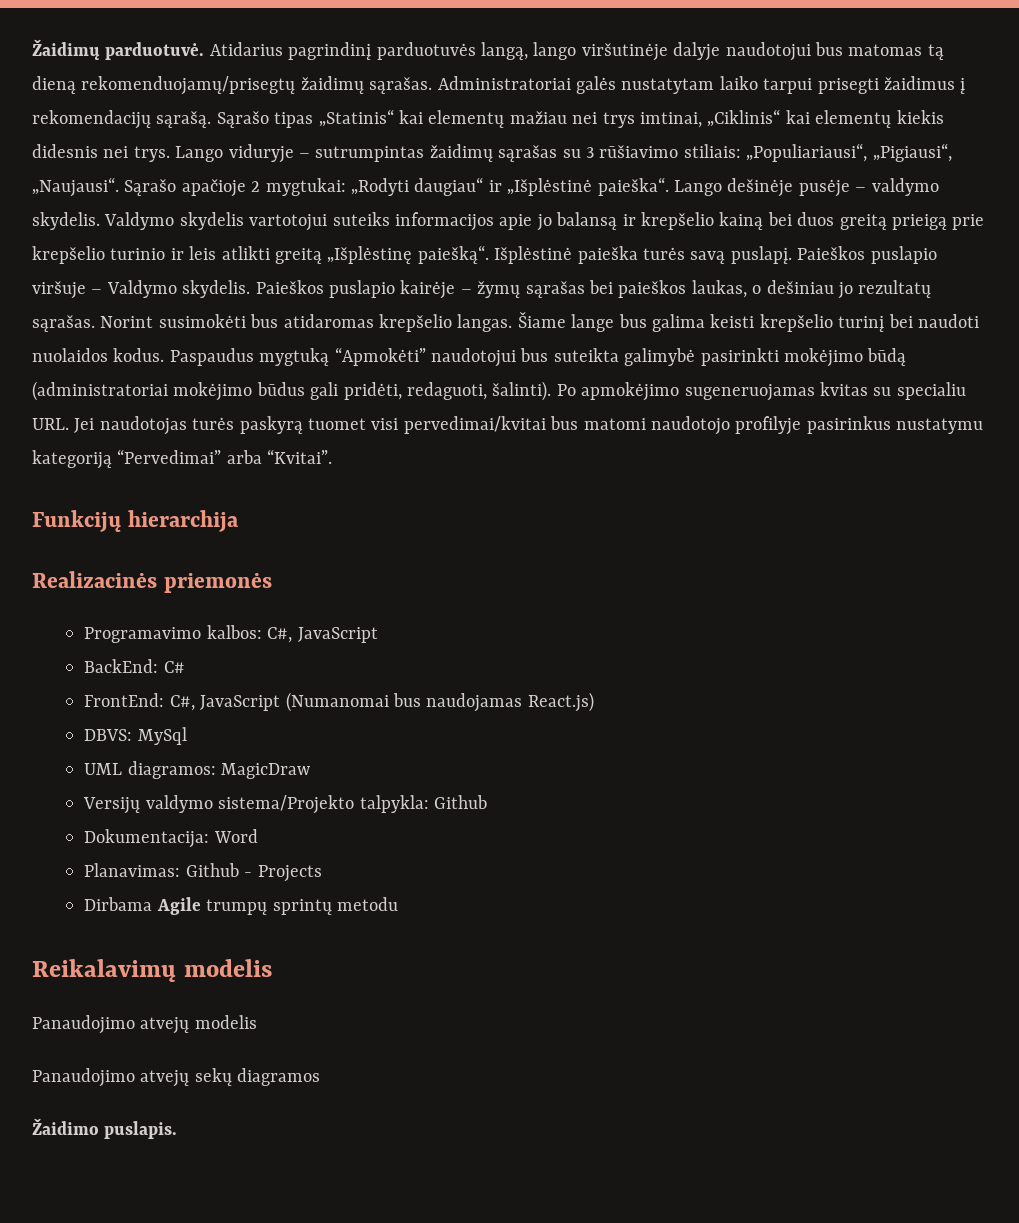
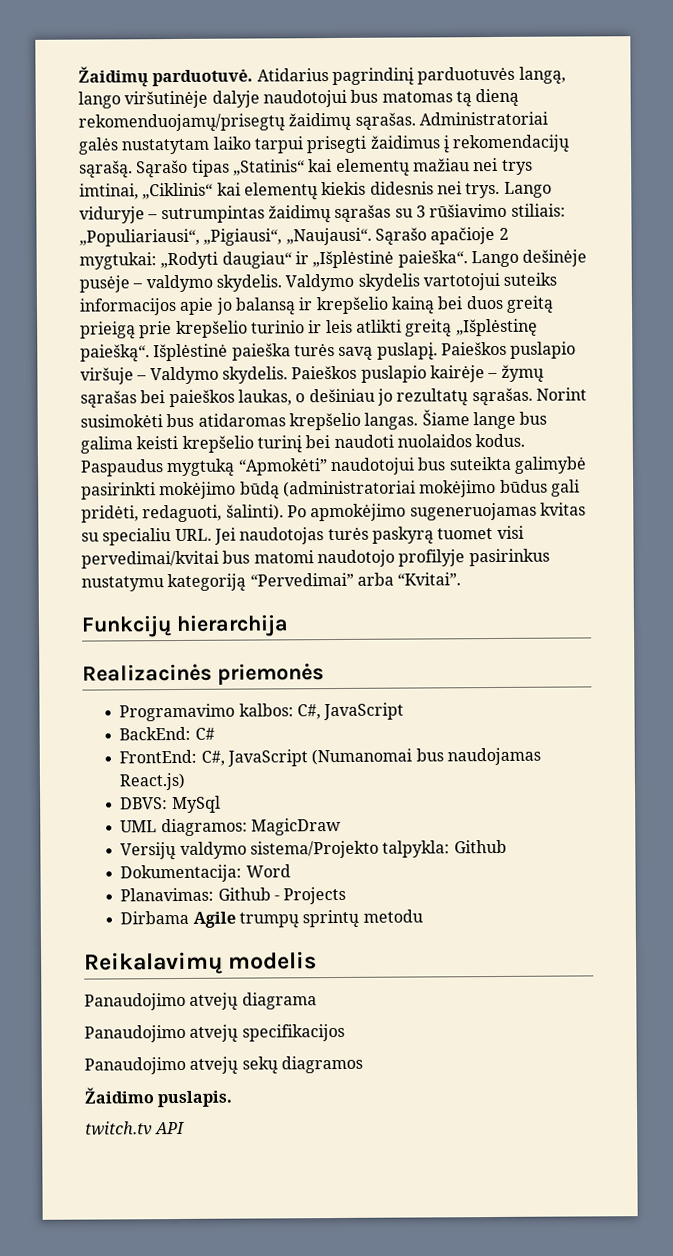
[194,1015,257,1029] modelis -> [241,992,317,1010] [84,1023,345,1043] diagrama // Panaudojimo atvejų specifikacijos
(178, 1130) none -> [85,1121,186,1136] // twitch.tv API

